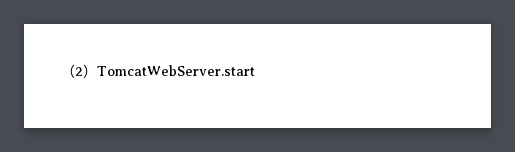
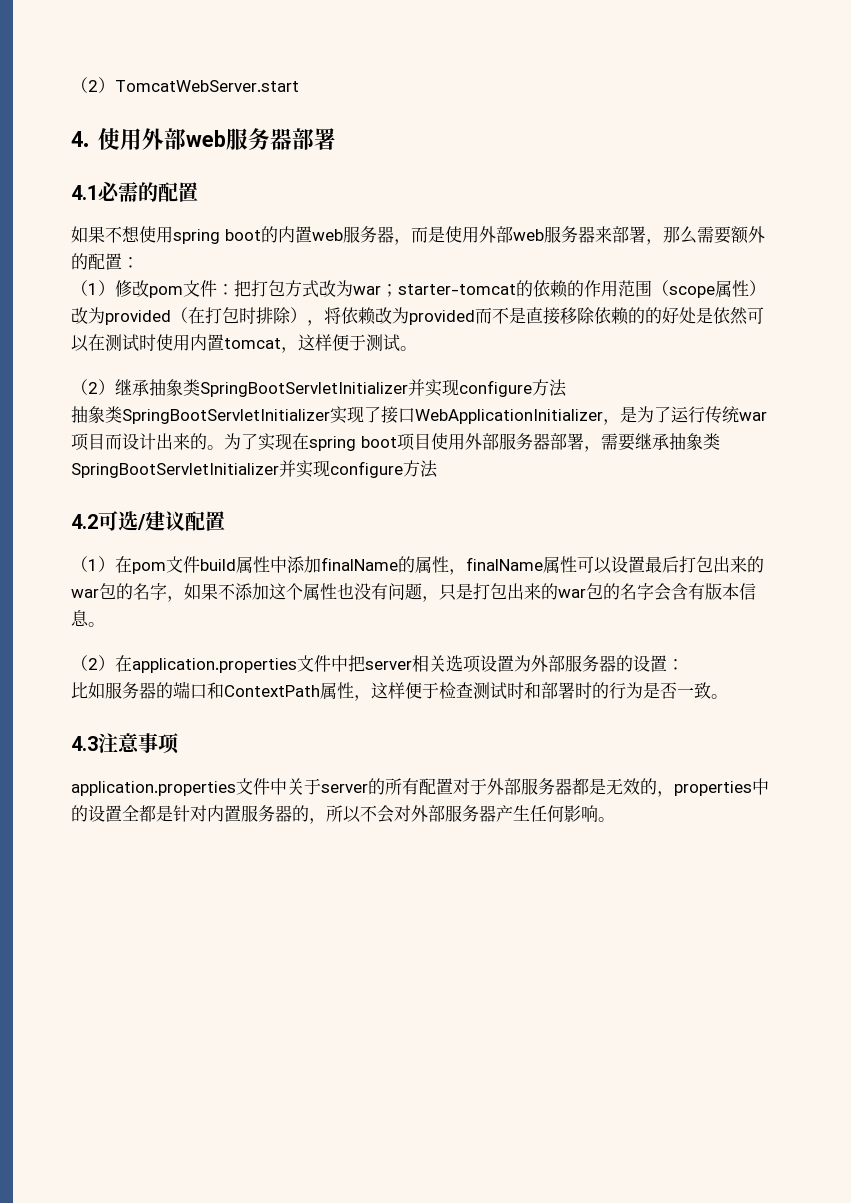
(255, 70) none -> [71,128,336,150] [71,181,198,202] [71,226,765,245] [71,253,139,270] [71,280,766,298] [71,307,764,326] [71,334,417,353] [71,379,567,397] [71,406,767,425] [71,433,720,452] [71,460,438,478] [71,511,225,531] [71,556,764,575] [71,583,756,602] [71,610,105,627] [71,655,684,673] [71,681,728,701] [71,733,179,754] [71,778,769,797] [71,805,615,824] // 4.使用外部web服务器部署 // 4.1必需的配置 // 如果不想使用spring boot的内置web服务器，而是使用外部web服务器来部署，那么需要额外的配置： // （1）修改pom文件：把打包方式改为war；starter-tomcat的依赖的作用范围（scope属性）改为provided（在打包时排除），将依赖改为provided而不是直接移除依赖的的好处是依然可以在测试时使用内置tomcat，这样便于测试。 // （2）继承抽象类SpringBootServletInitializer并实现configure方法 // 抽象类SpringBootServletInitializer实现了接口WebApplicationInitializer，是为了运行传统war项目而设计出来的。为了实现在spring boot项目使用外部服务器部署，需要继承抽象类SpringBootServletInitializer并实现configure方法 // 4.2可选/建议配置 // （1）在pom文件build属性中添加finalName的属性，finalName属性可以设置最后打包出来的war包的名字，如果不添加这个属性也没有问题，只是打包出来的war包的名字会含有版本信息。 // （2）在application.properties文件中把server相关选项设置为外部服务器的设置： // 比如服务器的端口和ContextPath属性，这样便于检查测试时和部署时的行为是否一致。 // 4.3注意事项 // application.properties文件中关于server的所有配置对于外部服务器都是无效的，properties中的设置全都是针对内置服务器的，所以不会对外部服务器产生任何影响。

